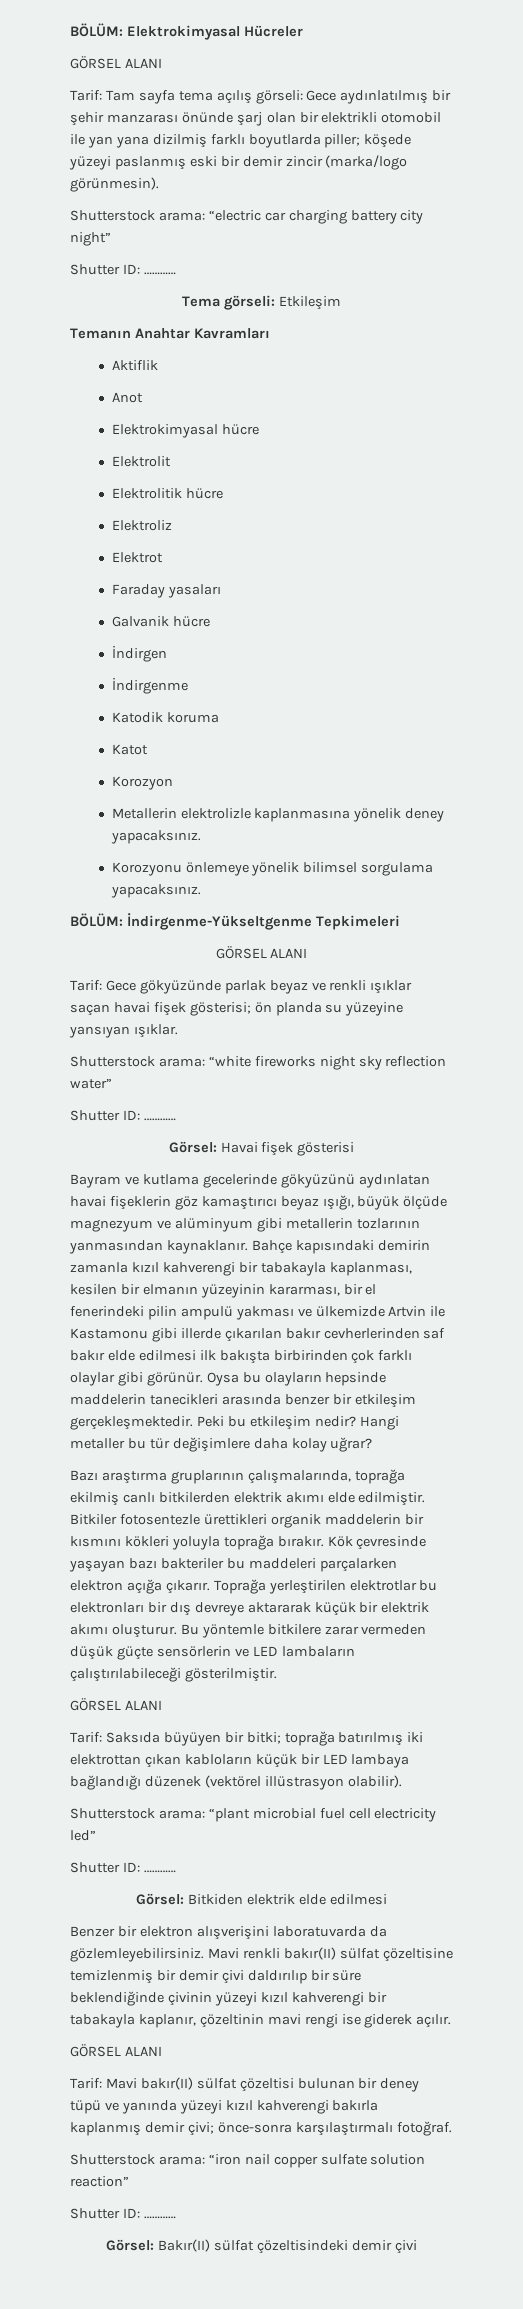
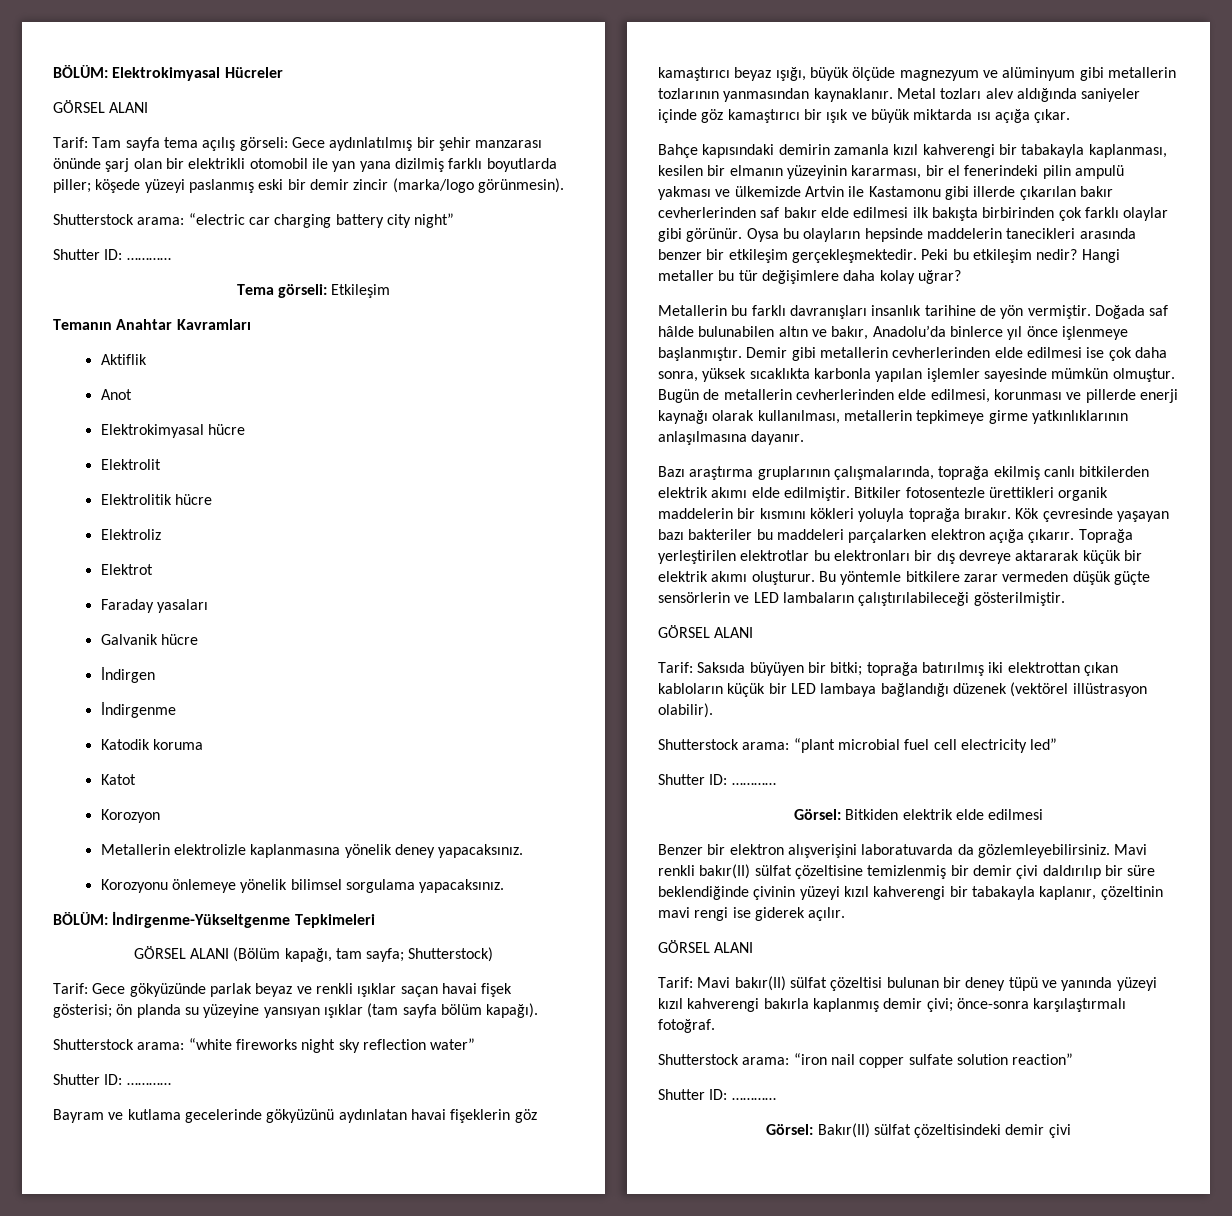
(308, 953) none -> [233,947,494,962] (Bölüm kapağı, tam sayfa; Shutterstock)
[133,1024,178,1038] ışıklar. -> [323,1003,539,1018] ışıklar (tam sayfa bölüm kapağı).
[168,1141,355,1156] // Görsel: Havai fişek gösterisi -> (171, 1084) none
(248, 1247) none -> [896,88,1141,102] [658,109,1071,123] Metal tozları alev aldığında saniyeler içinde göz kamaştırıcı bir ışık ve büyük miktarda ısı açığa çıkar. //
(373, 1444) none -> [658,305,1169,319] [658,325,1128,340] [658,347,1167,361] [658,368,1175,382] [658,389,1178,403] [658,410,1128,424] [658,431,805,445] // Metallerin bu farklı davranışları insanlık tarihine de yön vermiştir. Doğada saf hâlde bulunabilen altın ve bakır, Anadolu’da binlerce yıl önce işlenmeye başlanmıştır. Demir gibi metallerin cevherlerinden elde edilmesi ise çok daha sonra, yüksek sıcaklıkta karbonla yapılan işlemler sayesinde mümkün olmuştur. Bugün de metallerin cevherlerinden elde edilmesi, korunması ve pillerde enerji kaynağı olarak kullanılması, metallerin tepkimeye girme yatkınlıklarının anlaşılmasına dayanır.

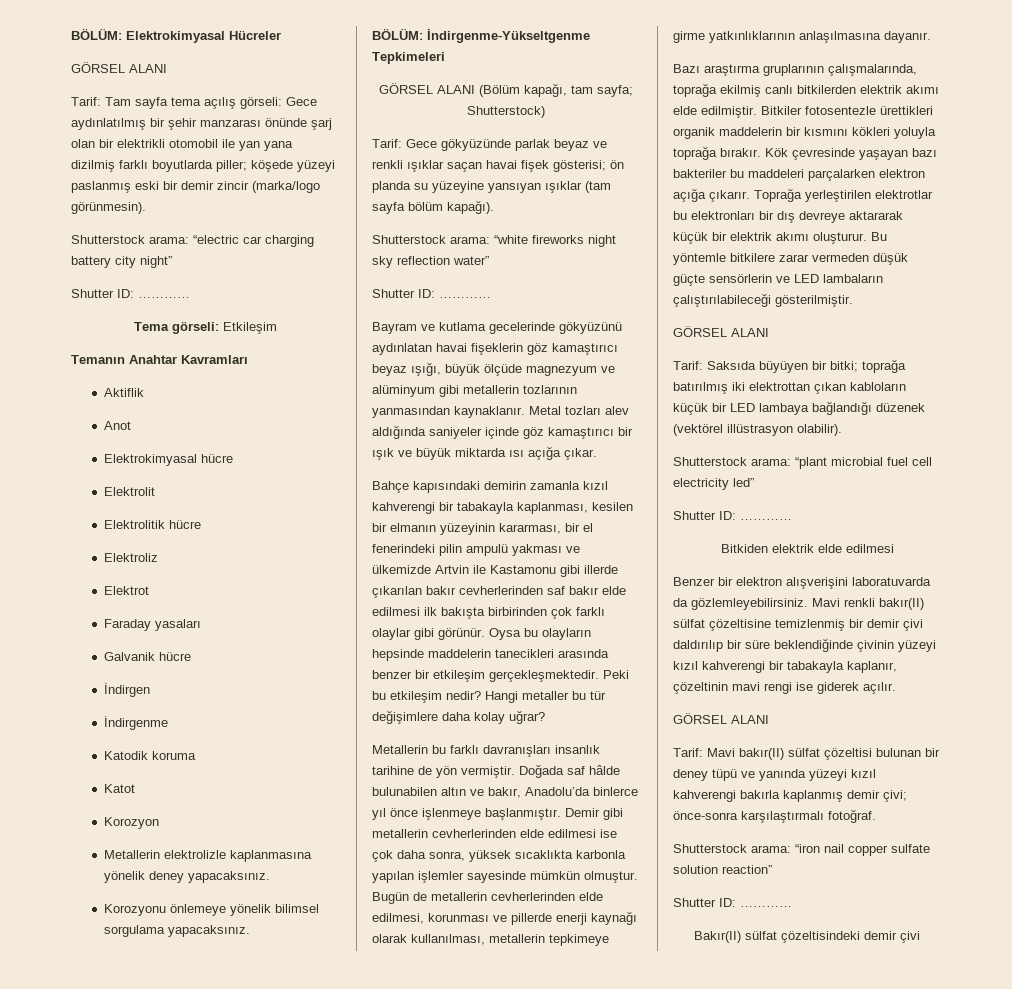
[793,809,841,820] Görsel: -> (792, 519) none
[766,1124,814,1135] Görsel: -> (792, 906) none

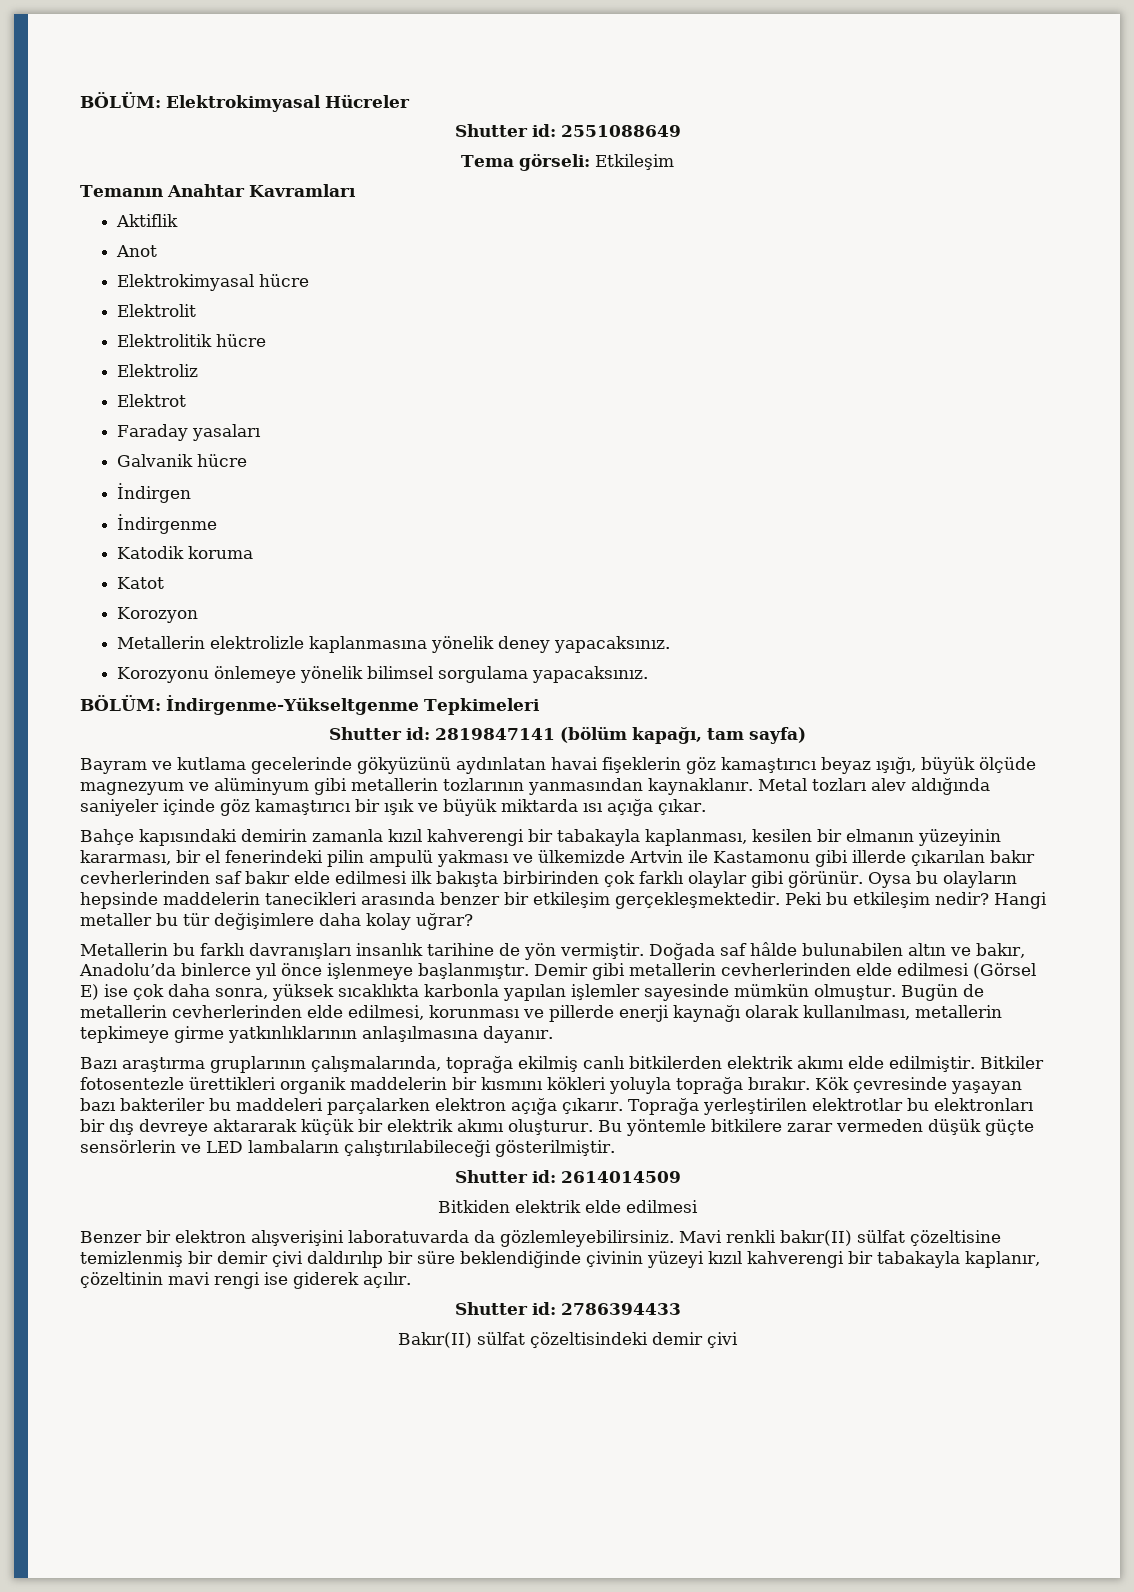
[71,62,167,73] [71,97,317,109] [71,118,332,130] [71,139,293,151] [71,160,335,172] [71,181,320,193] [71,202,146,214] [71,235,314,247] [71,256,172,268] [71,289,190,298] // GÖRSEL ALANI // Tarif: Tam sayfa tema açılış görseli: Gece aydınlatılmış bir şehir manzarası önünde şarj olan bir elektrikli otomobil ile yan yana dizilmiş farklı boyutlarda piller; köşede yüzeyi paslanmış eski bir demir zincir (marka/logo görünmesin). // Shutterstock arama: “electric car charging battery city night” // Shutter ID: ………… -> [454,124,681,137] // Shutter id: 2551088649
[379,83,633,97] [467,106,545,118] [372,139,607,151] [372,160,624,172] [372,181,611,193] [372,200,494,214] [372,235,616,247] [372,256,489,268] [372,289,491,298] GÖRSEL ALANI (Bölüm kapağı, tam sayfa; Shutterstock) // Tarif: Gece gökyüzünde parlak beyaz ve renkli ışıklar saçan havai fişek gösterisi; ön planda su yüzeyine yansıyan ışıklar (tam sayfa bölüm kapağı). // Shutterstock arama: “white fireworks night sky reflection water” // Shutter ID: ………… -> [329,727,806,744] Shutter id: 2819847141 (bölüm kapağı, tam sayfa)
(596, 833) none -> [972,963,1036,979] [80,984,99,1000] (Görsel E)
[673,326,769,337] [673,359,906,373] [673,382,906,394] [673,401,925,415] [673,424,842,436] [673,457,932,469] [673,478,754,490] [673,511,792,520] // GÖRSEL ALANI // Tarif: Saksıda büyüyen bir bitki; toprağa batırılmış iki elektrottan çıkan kabloların küçük bir LED lambaya bağlandığı düzenek (vektörel illüstrasyon olabilir). // Shutterstock arama: “plant microbial fuel cell electricity led” // Shutter ID: ………… -> [454,1170,681,1183] // Shutter id: 2614014509
[673,713,769,724] [673,748,940,760] [673,769,876,781] [673,790,907,802] [673,809,876,823] [673,844,930,856] [673,865,772,874] [673,898,792,907] // GÖRSEL ALANI // Tarif: Mavi bakır(II) sülfat çözeltisi bulunan bir deney tüpü ve yanında yüzeyi kızıl kahverengi bakırla kaplanmış demir çivi; önce-sonra karşılaştırmalı fotoğraf. // Shutterstock arama: “iron nail copper sulfate solution reaction” // Shutter ID: ………… -> [454,1302,681,1315] // Shutter id: 2786394433

